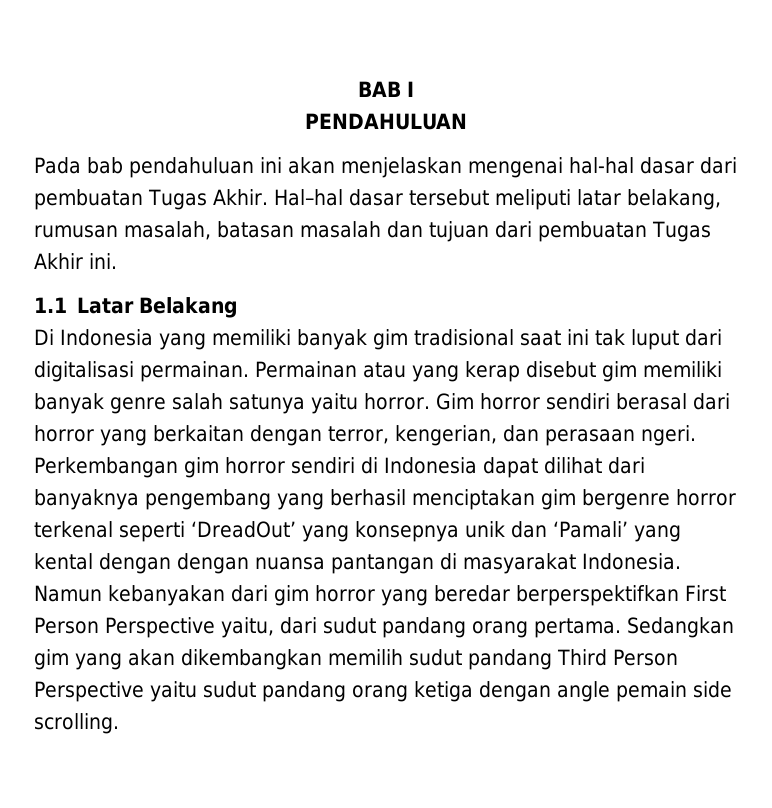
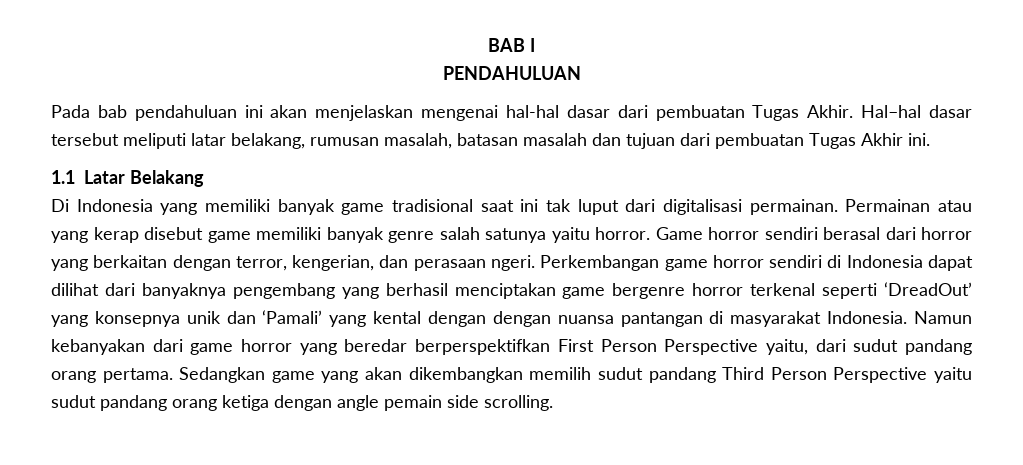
[373,329,408,350] gim -> [341,203,385,215] game
[601,361,637,382] gim -> [207,231,251,243] game
[435,393,474,410] Gim -> [655,227,703,240] Game
[183,457,219,478] gim -> [664,259,708,271] game
[541,489,576,510] gim -> [562,287,606,299] game
[273,585,309,606] gim -> [190,343,234,355] game
[34,649,69,670] gim -> [271,371,315,383] game

